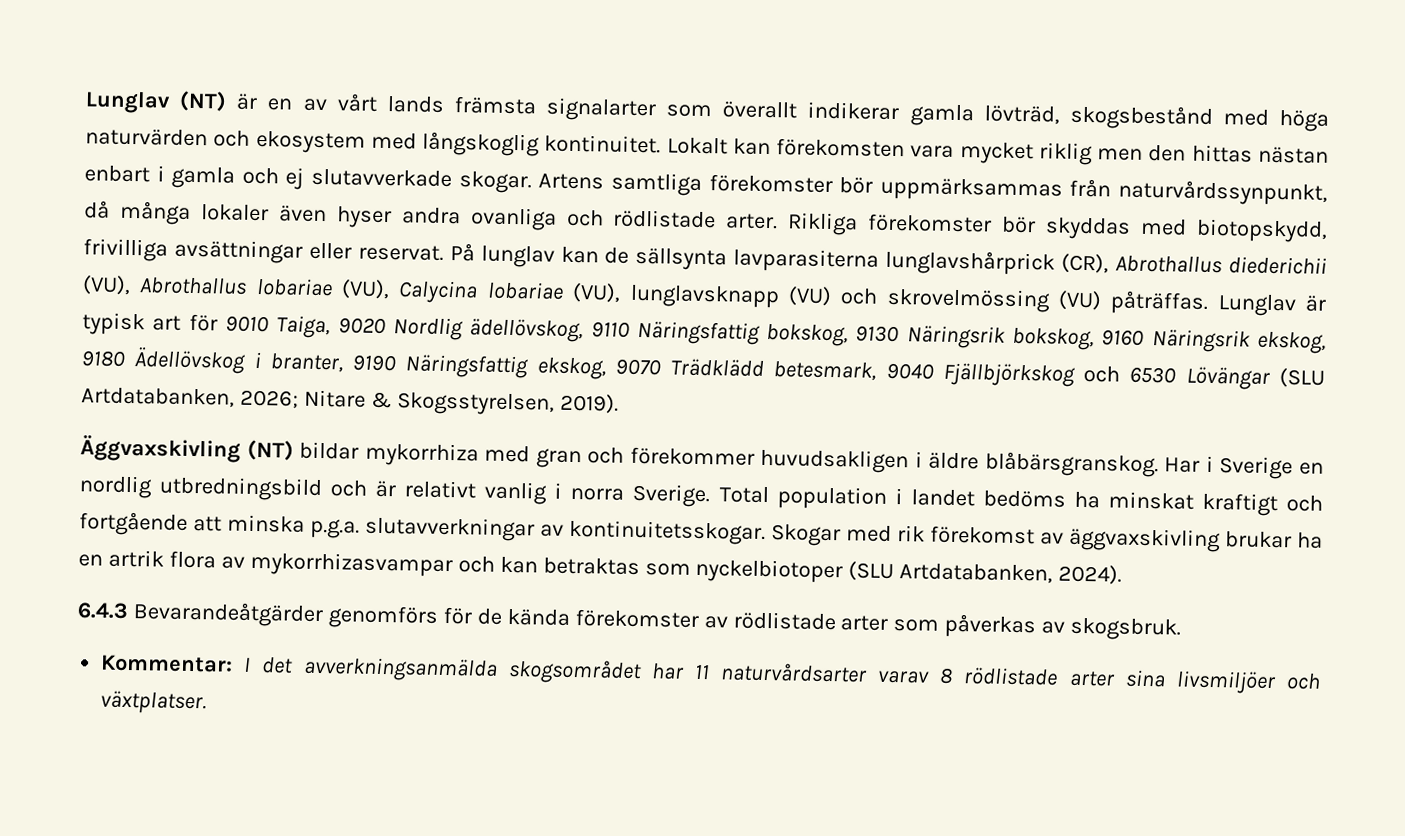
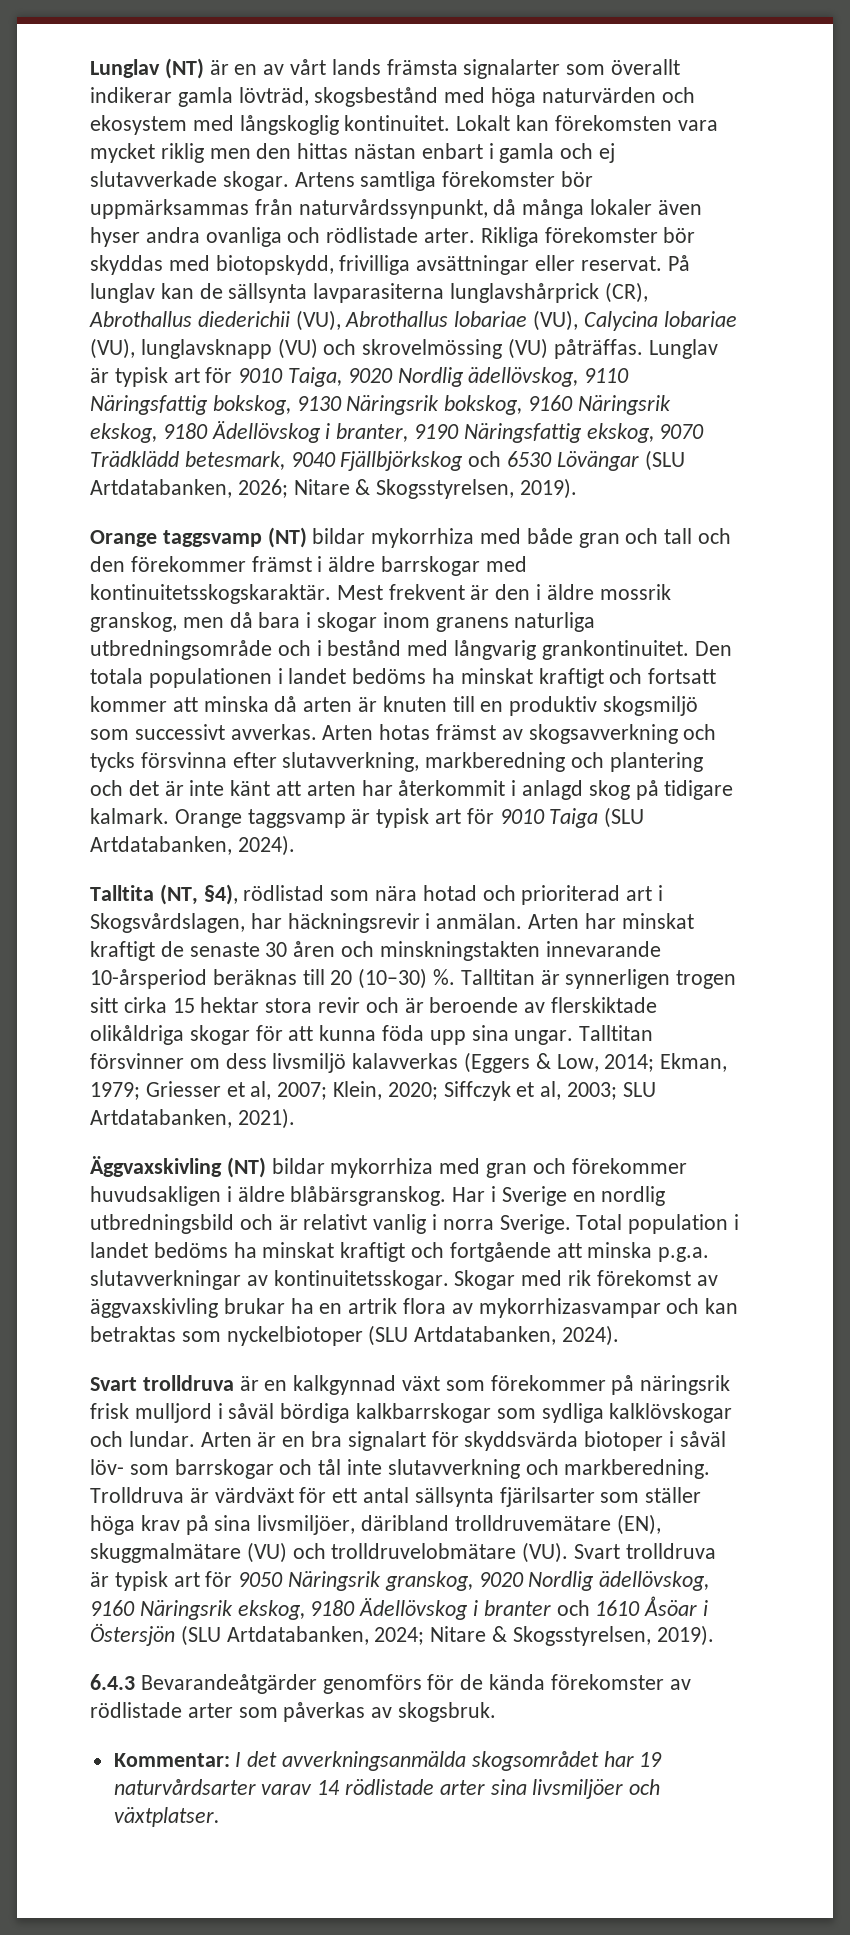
(619, 403) none -> [90,527,732,548] [90,556,527,576] [90,584,671,604] [90,612,596,632] [90,640,732,660] [90,668,717,688] [90,696,699,716] [90,724,717,744] [90,752,703,772] [90,780,734,800] [90,807,645,828] [90,835,295,856] [90,884,664,905] [90,913,694,933] [90,941,661,961] [90,968,737,989] [90,997,658,1013] [90,1025,654,1045] [90,1052,728,1073] [90,1081,656,1101] [90,1108,295,1129] // Orange taggsvamp (NT) bildar mykorrhiza med både gran och tall och den förekommer främst i äldre barrskogar med kontinuitetsskogskaraktär. Mest frekvent är den i äldre mossrik granskog, men då bara i skogar inom granens naturliga utbredningsområde och i bestånd med långvarig grankontinuitet. Den totala populationen i landet bedöms ha minskat kraftigt och fortsatt kommer att minska då arten är knuten till en produktiv skogsmiljö som successivt avverkas. Arten hotas främst av skogsavverkning och tycks försvinna efter slutavverkning, markberedning och plantering och det är inte känt att arten har återkommit i anlagd skog på tidigare kalmark. Orange taggsvamp är typisk art för 9010 Taiga (SLU Artdatabanken, 2024). // Talltita (NT, §4), rödlistad som nära hotad och prioriterad art i Skogsvårdslagen, har häckningsrevir i anmälan. Arten har minskat kraftigt de senaste 30 åren och minskningstakten innevarande 10-årsperiod beräknas till 20 (10–30) %. Talltitan är synnerligen trogen sitt cirka 15 hektar stora revir och är beroende av flerskiktade olikåldriga skogar för att kunna föda upp sina ungar. Talltitan försvinner om dess livsmiljö kalavverkas (Eggers & Low, 2014; Ekman, 1979; Griesser et al, 2007; Klein, 2020; Siffczyk et al, 2003; SLU Artdatabanken, 2021).
(1123, 574) none -> [90,1375,731,1395] [90,1403,733,1423] [90,1431,726,1451] [90,1459,711,1479] [90,1487,702,1507] [90,1514,661,1535] [90,1542,716,1563] [90,1571,710,1591] [90,1596,709,1620] [90,1623,714,1646] // Svart trolldruva är en kalkgynnad växt som förekommer på näringsrik frisk mulljord i såväl bördiga kalkbarrskogar som sydliga kalklövskogar och lundar. Arten är en bra signalart för skyddsvärda biotoper i såväl löv- som barrskogar och tål inte slutavverkning och markberedning. Trolldruva är värdväxt för ett antal sällsynta fjärilsarter som ställer höga krav på sina livsmiljöer, däribland trolldruvemätare (EN), skuggmalmätare (VU) och trolldruvelobmätare (VU). Svart trolldruva är typisk art för 9050 Näringsrik granskog, 9020 Nordlig ädellövskog, 9160 Näringsrik ekskog, 9180 Ädellövskog i branter och 1610 Åsöar i Östersjön (SLU Artdatabanken, 2024; Nitare & Skogsstyrelsen, 2019).
[693,664,710,680] 11 -> [639,1752,663,1767] 19
[939,667,954,684] 8 -> [317,1780,341,1795] 14

